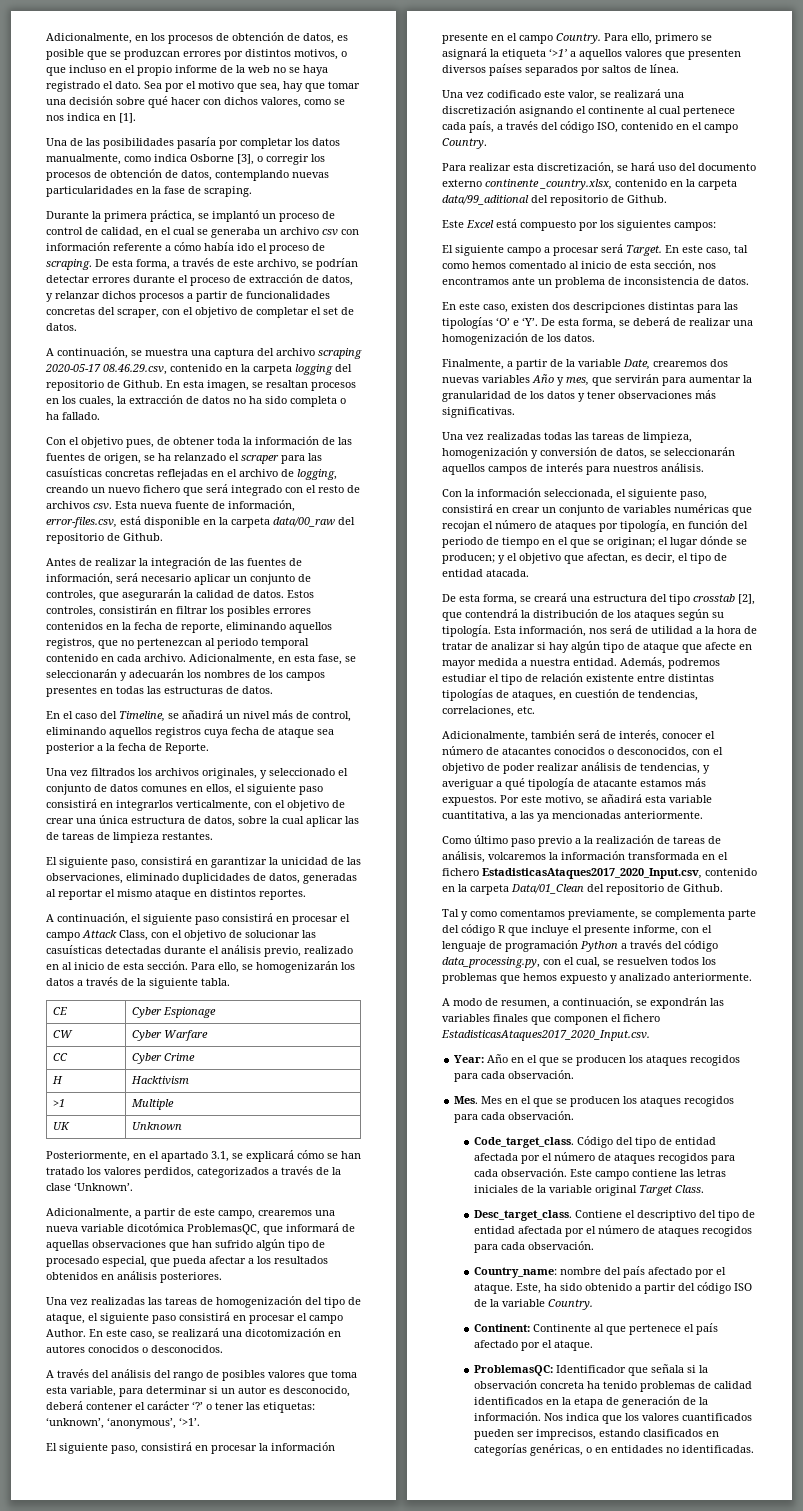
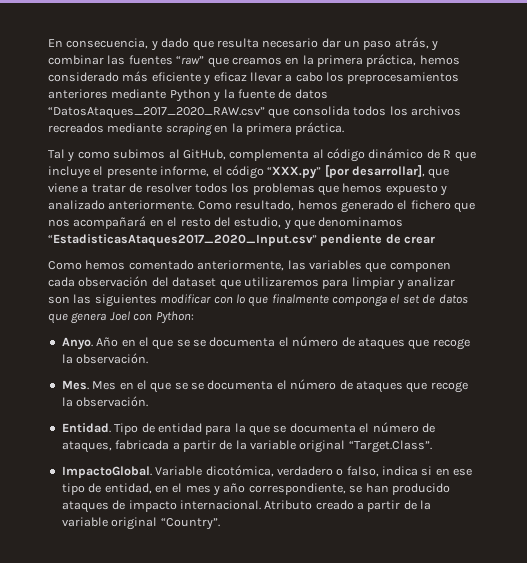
[46,32,348,44] [46,49,347,60] [46,65,328,76] [46,81,360,92] [46,96,345,108] [46,113,136,123] [46,137,340,149] [46,154,325,165] [46,169,329,181] [46,186,252,197] [46,210,335,222] [46,227,359,238] [46,242,325,254] [46,258,358,270] [46,274,353,286] [46,291,330,302] [46,307,354,318] [46,323,77,331] [46,347,362,359] [45,364,352,375] [46,380,356,391] [46,395,346,407] [46,412,100,420] [46,436,352,448] [46,453,322,464] [46,468,337,480] [46,484,360,496] [46,500,295,512] [46,516,355,528] [46,533,163,544] [46,557,302,569] [46,573,311,585] [46,589,314,601] [46,605,311,617] [46,622,332,633] [46,638,309,649] [46,654,356,665] [46,669,325,681] [46,686,273,697] [46,710,351,722] [46,727,334,738] [46,743,209,754] [46,768,348,779] [46,784,323,795] [46,799,345,811] [46,815,359,827] [46,832,213,843] [46,856,361,868] [46,873,357,884] [46,889,306,900] [46,913,350,925] [46,930,316,941] [46,945,353,957] [46,961,355,973] [46,977,230,989] [52,1007,67,1015] [131,1007,216,1018] [52,1030,73,1038] [131,1030,208,1041] [52,1053,68,1061] [131,1053,195,1064] [51,1076,63,1084] [130,1076,189,1085] [52,1099,65,1107] [130,1099,174,1110] [52,1122,70,1130] [131,1122,182,1130] [46,1150,361,1162] [46,1166,341,1178] [46,1182,133,1191] [46,1208,335,1219] [46,1223,355,1235] [46,1239,325,1251] [46,1256,328,1267] [46,1271,222,1283] [46,1296,361,1308] [46,1312,343,1324] [46,1328,341,1340] [46,1345,223,1353] [46,1369,357,1381] [46,1386,350,1397] [46,1401,315,1413] [46,1417,200,1429] [46,1442,335,1454] [442,33,712,44] [442,48,741,60] [442,64,679,76] [442,89,684,101] [442,105,735,117] [442,121,738,133] [442,138,487,149] [442,162,756,174] [442,179,737,190] [442,195,667,206] [442,219,716,231] [442,244,748,256] [442,260,716,272] [442,277,749,288] [442,302,738,313] [442,317,753,329] [442,333,595,345] [442,359,728,370] [442,374,752,386] [442,390,716,402] [442,407,515,418] [442,432,692,443] [442,447,735,459] [442,463,704,475] [442,488,707,500] [442,504,752,516] [442,520,748,532] [442,536,747,548] [442,553,727,564] [442,569,529,577] [442,593,755,605] [442,609,724,621] [442,625,757,637] [442,641,752,653] [442,657,720,669] [442,673,714,685] [442,689,698,701] [442,706,535,717] [442,730,715,742] [442,746,723,758] [442,762,710,774] [442,778,706,790] [442,794,712,806] [442,811,703,822] [442,835,721,847] [442,851,728,863] [442,868,757,879] [442,884,723,895] [442,909,756,920] [442,924,495,936] Adicionalmente, en los procesos de obtención de datos, es posible que se produzcan errores por distintos motivos, o que incluso en el propio informe de la web no se haya registrado el dato. Sea por el motivo que sea, hay que tomar una decisión sobre qué hacer con dichos valores, como se nos indica en [1]. // Una de las posibilidades pasaría por completar los datos manualmente, como indica Osborne [3], o corregir los procesos de obtención de datos, contemplando nuevas particularidades en la fase de scraping. // Durante la primera práctica, se implantó un proceso de control de calidad, en el cual se generaba un archivo csv con información referente a cómo había ido el proceso de scraping. De esta forma, a través de este archivo, se podrían detectar errores durante el proceso de extracción de datos, y relanzar dichos procesos a partir de funcionalidades concretas del scraper, con el objetivo de completar el set de datos. // A continuación, se muestra una captura del archivo scraping 2020-05-17 08.46.29.csv, contenido en la carpeta logging del repositorio de Github. En esta imagen, se resaltan procesos en los cuales, la extracción de datos no ha sido completa o ha fallado. // Con el objetivo pues, de obtener toda la información de las fuentes de origen, se ha relanzado el scraper para las casuísticas concretas reflejadas en el archivo de logging, creando un nuevo fichero que será integrado con el resto de archivos csv. Esta nueva fuente de información, error-files.csv, está disponible en la carpeta data/00_raw del repositorio de Github. // Antes de realizar la integración de las fuentes de información, será necesario aplicar un conjunto de controles, que asegurarán la calidad de datos. Estos controles, consistirán en filtrar los posibles errores contenidos en la fecha de reporte, eliminando aquellos registros, que no pertenezcan al periodo temporal contenido en cada archivo. Adicionalmente, en esta fase, se seleccionarán y adecuarán los nombres de los campos presentes en todas las estructuras de datos. // En el caso del Timeline, se añadirá un nivel más de control, eliminando aquellos registros cuya fecha de ataque sea posterior a la fecha de Reporte. // Una vez filtrados los archivos originales, y seleccionado el conjunto de datos comunes en ellos, el siguiente paso consistirá en integrarlos verticalmente, con el objetivo de crear una única estructura de datos, sobre la cual aplicar las de tareas de limpieza restantes. // El siguiente paso, consistirá en garantizar la unicidad de las observaciones, eliminado duplicidades de datos, generadas al reportar el mismo ataque en distintos reportes. // A continuación, el siguiente paso consistirá en procesar el campo Attack Class, con el objetivo de solucionar las casuísticas detectadas durante el análisis previo, realizado en al inicio de esta sección. Para ello, se homogenizarán los datos a través de la siguiente tabla. // CE | Cyber Espionage // CW | Cyber Warfare // CC | Cyber Crime // H | Hacktivism // >1 | Multiple // UK | Unknown // Posteriormente, en el apartado 3.1, se explicará cómo se han tratado los valores perdidos, categorizados a través de la clase ‘Unknown’. // Adicionalmente, a partir de este campo, crearemos una nueva variable dicotómica ProblemasQC, que informará de aquellas observaciones que han sufrido algún tipo de procesado especial, que pueda afectar a los resultados obtenidos en análisis posteriores. // Una vez realizadas las tareas de homogenización del tipo de ataque, el siguiente paso consistirá en procesar el campo Author. En este caso, se realizará una dicotomización en autores conocidos o desconocidos. // A través del análisis del rango de posibles valores que toma esta variable, para determinar si un autor es desconocido, deberá contener el carácter ‘?’ o tener las etiquetas: ‘unknown’, ‘anonymous’, ‘>1’. // El siguiente paso, consistirá en procesar la información presente en el campo Country. Para ello, primero se asignará la etiqueta ‘>1’ a aquellos valores que presenten diversos países separados por saltos de línea. // Una vez codificado este valor, se realizará una discretización asignando el continente al cual pertenece cada país, a través del código ISO, contenido en el campo Country. // Para realizar esta discretización, se hará uso del documento externo continente _country.xlsx, contenido en la carpeta data/99_aditional del repositorio de Github. // Este Excel está compuesto por los siguientes campos: // El siguiente campo a procesar será Target. En este caso, tal como hemos comentado al inicio de esta sección, nos encontramos ante un problema de inconsistencia de datos. // En este caso, existen dos descripciones distintas para las tipologías ‘O’ e ‘Y’. De esta forma, se deberá de realizar una homogenización de los datos. // Finalmente, a partir de la variable Date, crearemos dos nuevas variables Año y mes, que servirán para aumentar la granularidad de los datos y tener observaciones más significativas. // Una vez realizadas todas las tareas de limpieza, homogenización y conversión de datos, se seleccionarán aquellos campos de interés para nuestros análisis. // Con la información seleccionada, el siguiente paso, consistirá en crear un conjunto de variables numéricas que recojan el número de ataques por tipología, en función del periodo de tiempo en el que se originan; el lugar dónde se producen; y el objetivo que afectan, es decir, el tipo de entidad atacada. // De esta forma, se creará una estructura del tipo crosstab [2], que contendrá la distribución de los ataques según su tipología. Esta información, nos será de utilidad a la hora de tratar de analizar si hay algún tipo de ataque que afecte en mayor medida a nuestra entidad. Además, podremos estudiar el tipo de relación existente entre distintas tipologías de ataques, en cuestión de tendencias, correlaciones, etc. // Adicionalmente, también será de interés, conocer el número de atacantes conocidos o desconocidos, con el objetivo de poder realizar análisis de tendencias, y averiguar a qué tipología de atacante estamos más expuestos. Por este motivo, se añadirá esta variable cuantitativa, a las ya mencionadas anteriormente. // Como último paso previo a la realización de tareas de análisis, volcaremos la información transformada en el fichero EstadisticasAtaques2017_2020_Input.csv, contenido en la carpeta Data/01_Clean del repositorio de Github. // Tal y como comentamos previamente, se complementa parte del código -> [48,37,439,51] [48,54,460,68] [48,71,460,85] [48,89,328,102] [48,106,461,119] [48,122,345,136] [48,148,440,162] En consecuencia, y dado que resulta necesario dar un paso atrás, y combinar las fuentes “raw” que creamos en la primera práctica, hemos considerado más eficiente y eficaz llevar a cabo los preprocesamientos anteriores mediante Python y la fuente de datos “DatosAtaques_2017_2020_RAW.csv” que consolida todos los archivos recreados mediante scraping en la primera práctica. // Tal y como subimos al GitHub, complementa al código dinámico de
[681,925,712,933] [442,940,718,952] [442,957,668,968] con el lenguaje de programación Python a través del código data_processing.py, con el cual, se resuelven -> [212,165,450,179] [48,183,192,193] el código “XXX.py” [por desarrollar], que viene a tratar de resolver
[442,997,707,1009] // A modo de resumen, a continuación, se expondrán -> [197,200,475,213] [48,216,404,230] [48,234,436,247] [48,260,285,271] Como resultado, hemos generado el fichero que nos acompañará en el resto del estudio, y que denominamos “EstadisticasAtaques2017_2020_Input.csv” pendiente de crear // Como hemos comentado anteriormente,
[493,1014,528,1022] finales -> (362, 265) none
[611,1014,660,1022] [441,1030,650,1041] [454,1055,485,1063] el fichero EstadisticasAtaques2017_2020_Input.csv. // Year: -> [48,276,456,290] [48,294,468,307] [48,311,194,324] [61,337,93,350] cada observación del dataset que utilizaremos para limpiar y analizar son las siguientes modificar con lo que finalmente componga el set de datos que genera Joel con Python: // Anyo.
[576,1055,741,1066] [454,1071,506,1082] producen los ataques recogidos para cada -> [193,336,470,350] [61,354,73,364] se documenta el número de ataques que recoge la
[570,1096,735,1107] [454,1111,575,1123] [474,1136,717,1148] [474,1152,736,1164] [474,1168,727,1180] [474,1185,705,1196] [474,1210,756,1221] [474,1225,753,1237] [474,1241,595,1253] [474,1266,727,1278] [474,1282,753,1294] [474,1299,594,1310] [474,1323,719,1335] [474,1340,594,1351] [474,1364,709,1376] [474,1380,753,1392] [474,1396,709,1408] [474,1412,753,1424] [474,1429,720,1440] [474,1444,755,1456] producen los ataques recogidos para cada observación. // Code_target_class. Código del tipo de entidad afectada por el número de ataques recogidos para cada observación. Este campo contiene las letras iniciales de la variable original Target Class. // Desc_target_class. Contiene el descriptivo del tipo de entidad afectada por el número de ataques recogidos para cada observación. // Country_name: nombre del país afectado por el ataque. Este, ha sido obtenido a partir del código ISO de la variable Country. // Continent: Continente al que pertenece el país afectado por el ataque. // ProblemasQC: Identificador que señala si la observación concreta ha tenido problemas de calidad identificados en la etapa de generación de la información. Nos indica que los valores cuantificados pueden ser imprecisos, estando clasificados en categorías genéricas, o en entidades no identificadas. -> [191,379,468,393] [61,396,149,407] [61,422,435,436] [61,440,432,453] [61,465,473,478] [61,483,450,496] [61,500,432,513] [61,517,220,530] se documenta el número de ataques que recoge la observación. // Entidad. Tipo de entidad para la que se documenta el número de ataques, fabricada a partir de la variable original “Target.Class”. // ImpactoGlobal. Variable dicotómica, verdadero o falso, indica si en ese tipo de entidad, en el mes y año correspondiente, se han producido ataques de impacto internacional. Atributo creado a partir de la variable original “Country”.

